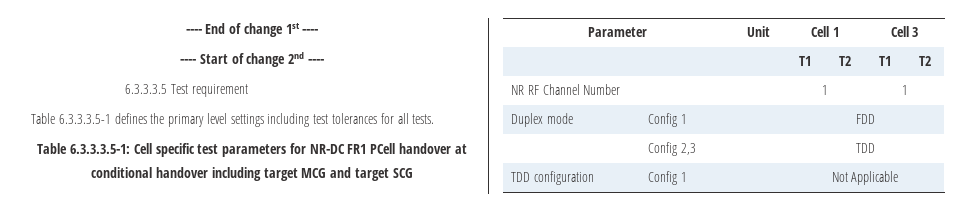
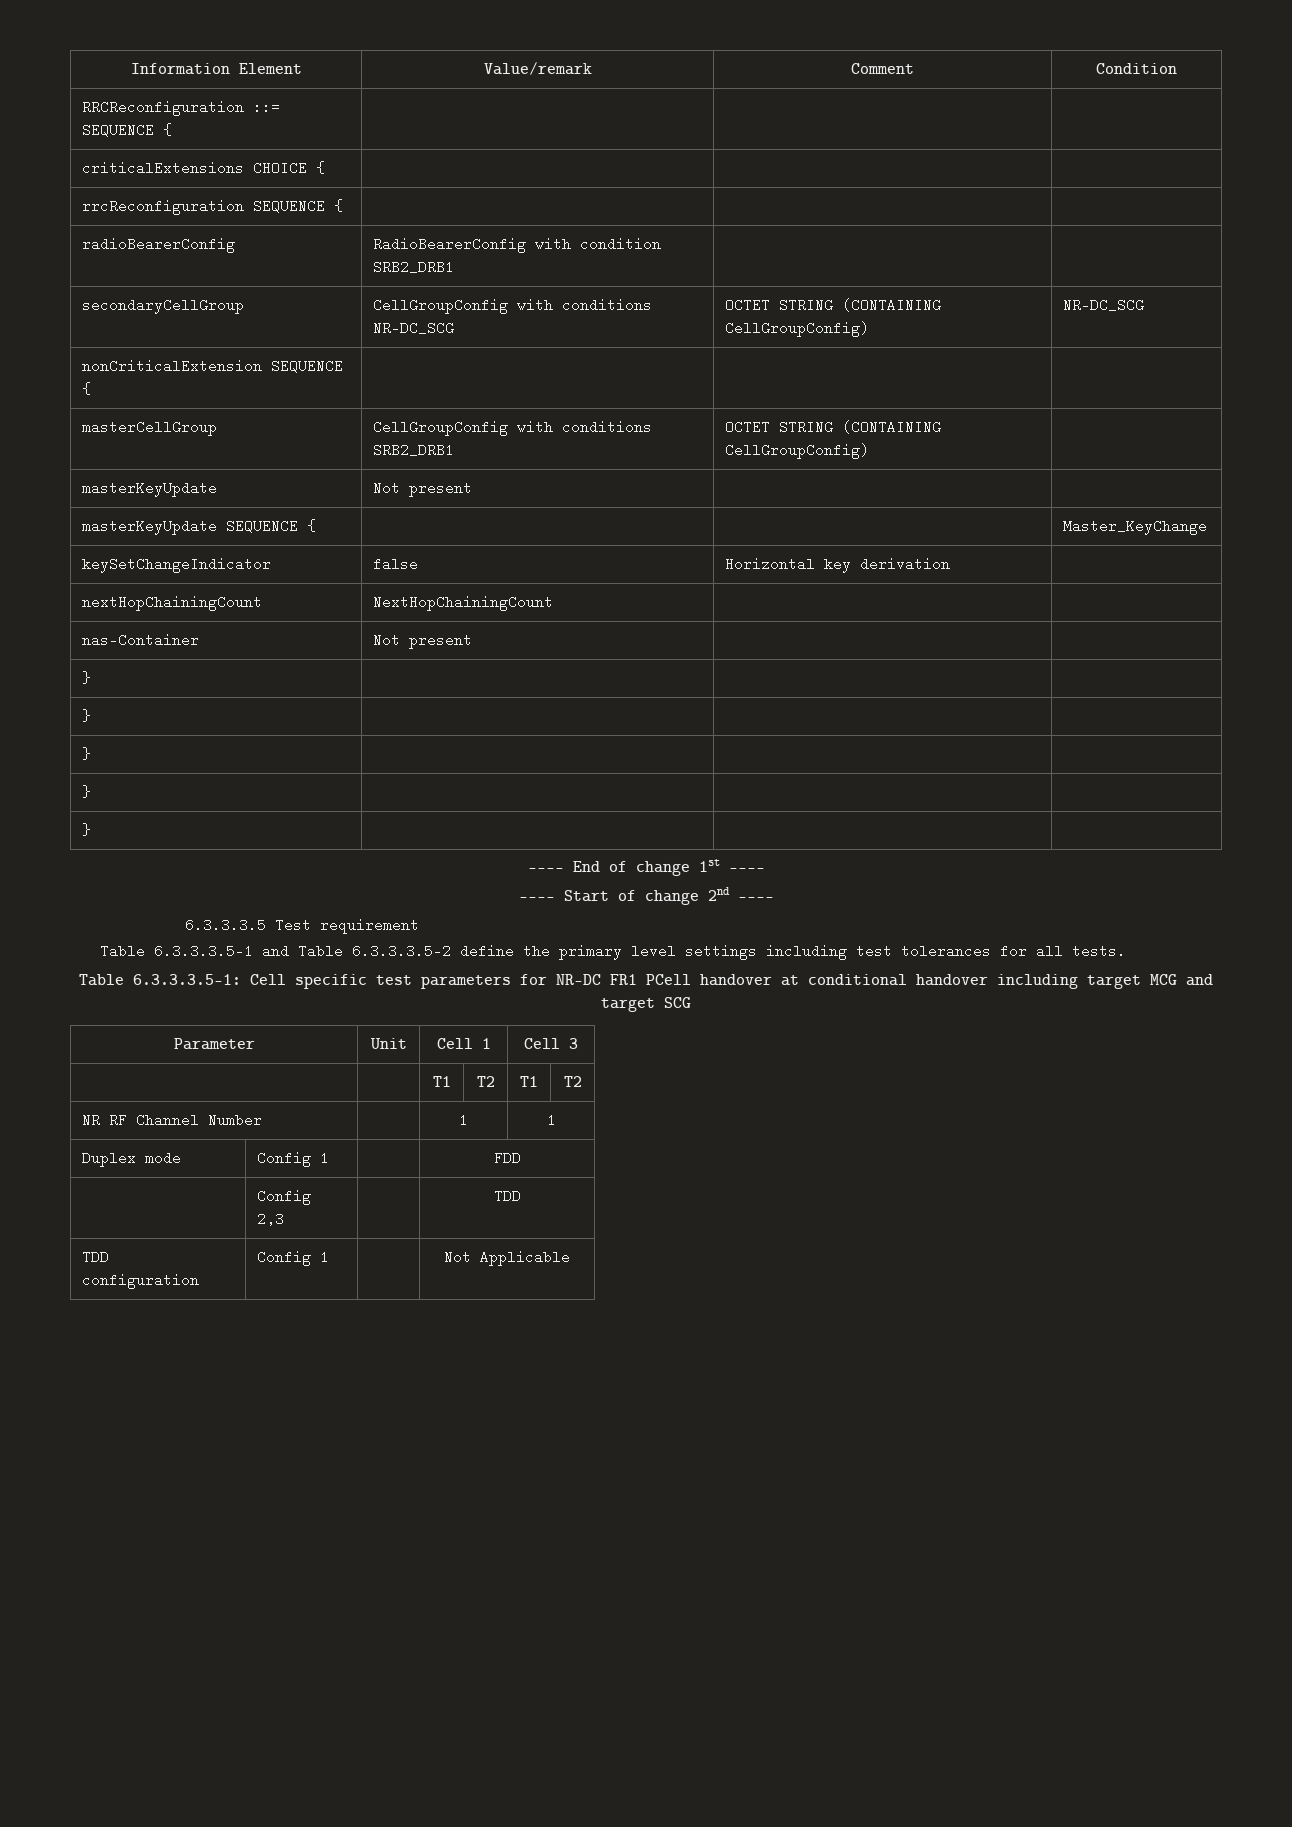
(185, 31) none -> [130,63,302,75] [483,62,592,75] [851,63,915,74] [1096,63,1177,74] [82,100,281,116] [82,123,173,137] [82,161,326,175] [82,199,344,215] [82,237,236,253] [373,237,662,253] [373,260,455,274] [82,298,245,314] [373,298,653,314] [373,321,455,335] [725,298,942,312] [725,321,870,337] [1063,298,1145,312] [82,359,344,373] [82,382,92,395] [82,420,218,436] [373,420,653,436] [373,443,455,457] [725,420,942,434] [725,443,870,459] [82,481,218,497] [373,481,473,497] [82,519,317,535] [1063,519,1208,535] [82,557,272,573] [373,557,419,571] [725,557,951,573] [82,595,263,611] [373,595,554,611] [82,633,200,647] [373,633,473,649] [82,671,92,684] [82,709,92,722] [82,747,92,760] [82,785,92,798] [82,823,92,836] Information Element | Value/remark | Comment | Condition // RRCReconfiguration ::= SEQUENCE { | | | // criticalExtensions CHOICE { | | | // rrcReconfiguration SEQUENCE { | | | // radioBearerConfig | RadioBearerConfig with condition SRB2_DRB1 | | // secondaryCellGroup | CellGroupConfig with conditions NR-DC_SCG | OCTET STRING (CONTAINING CellGroupConfig) | NR-DC_SCG // nonCriticalExtension SEQUENCE { | | | // masterCellGroup | CellGroupConfig with conditions SRB2_DRB1 | OCTET STRING (CONTAINING CellGroupConfig) | // masterKeyUpdate | Not present | | // masterKeyUpdate SEQUENCE { | | | Master_KeyChange // keySetChangeIndicator | false | Horizontal key derivation | // nextHopChainingCount | NextHopChainingCount | | // nas-Container | Not present | | // } | | | // } | | | // } | | | // } | | | // } | | | //
[114,113,147,124] defines -> [261,944,514,958] and Table 6.3.3.3.5-2 define

